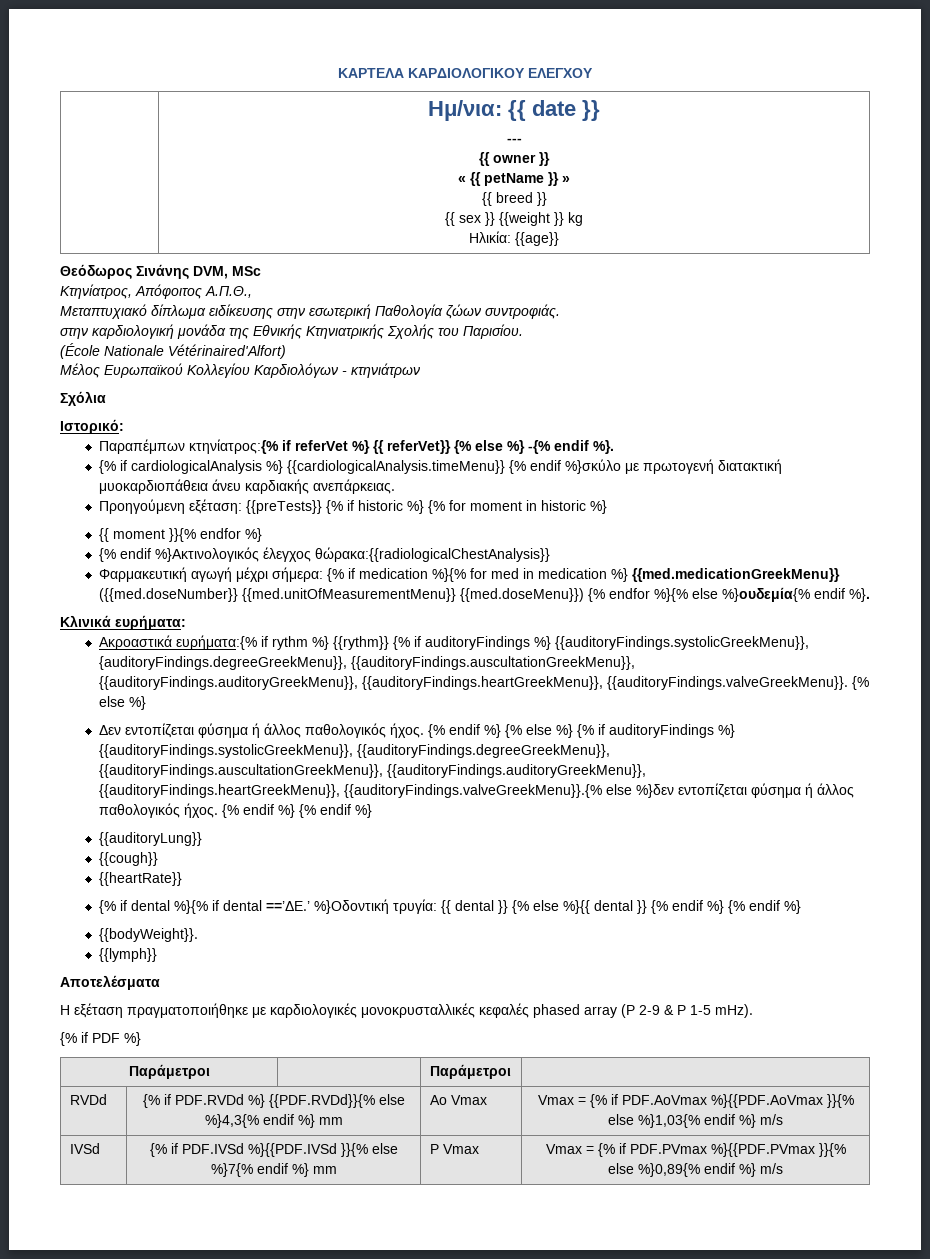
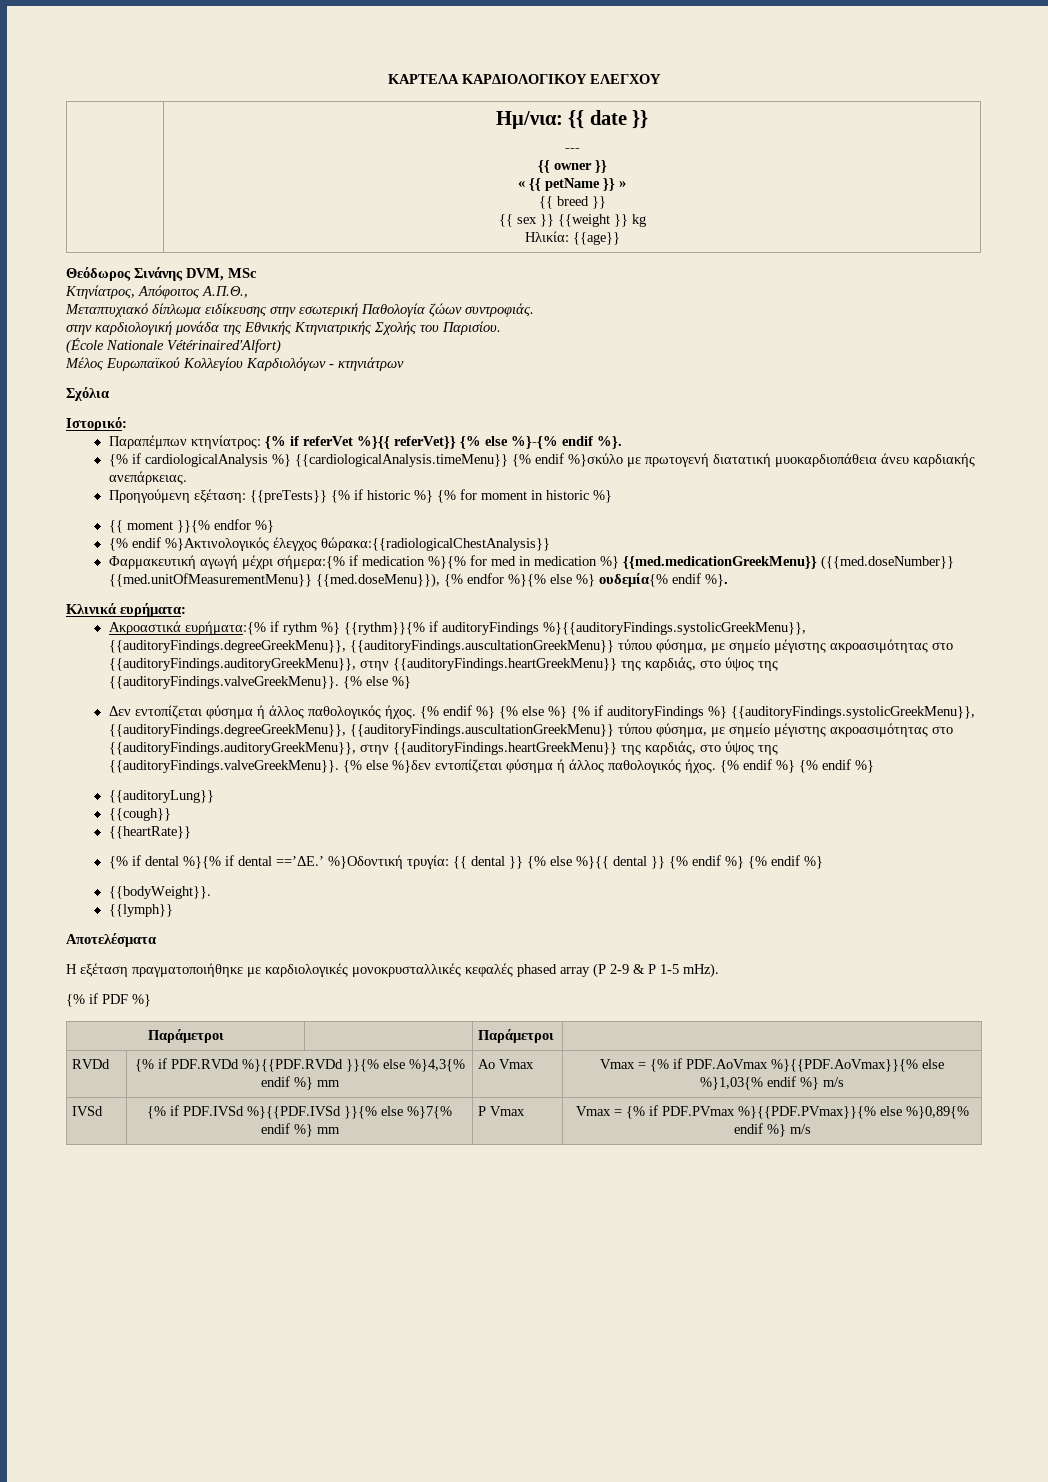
[188,439,384,454] κτηνίατρος:{% if referVet %} {{ -> [190,435,390,449] κτηνίατρος: {% if referVet %}{{
[506,440,551,454] %} -{% -> [510,436,558,449] %}-{%
[717,459,782,474] διατακτική -> [712,453,771,467] διατατική
[271,567,344,582] σήμερα: {% -> [276,555,345,569] σήμερα:{%
[459,588,584,602] {{med.doseMenu}}) -> [315,573,440,588] {{med.doseMenu}}),
[721,587,810,602] %}ουδεμία{% -> [575,573,668,587] %} ουδεμία{%
[332,636,809,650] [98,656,635,670] [98,676,603,690] {{rythm}} {% if auditoryFindings %} {{auditoryFindings.systolicGreekMenu}}, {auditoryFindings.degreeGreekMenu}}, {{auditoryFindings.auscultationGreekMenu}}, {{auditoryFindings.auditoryGreekMenu}}, {{auditoryFindings.heartGreekMenu}}, -> [343,621,806,635] [108,639,953,653] [108,657,778,671] {{rythm}}{% if auditoryFindings %}{{auditoryFindings.systolicGreekMenu}}, {{auditoryFindings.degreeGreekMenu}}, {{auditoryFindings.auscultationGreekMenu}} τύπου φύσημα, με σημείο μέγιστης ακροασιμότητας στο {{auditoryFindings.auditoryGreekMenu}}, στην {{auditoryFindings.heartGreekMenu}} της καρδιάς, στο ύψος της
[98,764,646,778] [98,784,602,798] {{auditoryFindings.auscultationGreekMenu}}, {{auditoryFindings.auditoryGreekMenu}}, {{auditoryFindings.heartGreekMenu}}, {{auditoryFindings.valveGreekMenu}}.{% -> [349,723,953,737] [108,741,778,755] [108,760,362,773] {{auditoryFindings.auscultationGreekMenu}} τύπου φύσημα, με σημείο μέγιστης ακροασιμότητας στο {{auditoryFindings.auditoryGreekMenu}}, στην {{auditoryFindings.heartGreekMenu}} της καρδιάς, στο ύψος της {{auditoryFindings.valveGreekMenu}}. {%
[247,1094,375,1108] %} {{PDF.RVDd}}{% -> [241,1059,379,1072] %}{{PDF.RVDd }}{%
[710,1094,854,1108] %}{{PDF.AoVmax }}{% -> [771,1059,918,1072] %}{{PDF.AoVmax}}{%
[710,1143,846,1157] %}{{PDF.PVmax }}{% -> [737,1106,876,1119] %}{{PDF.PVmax}}{%

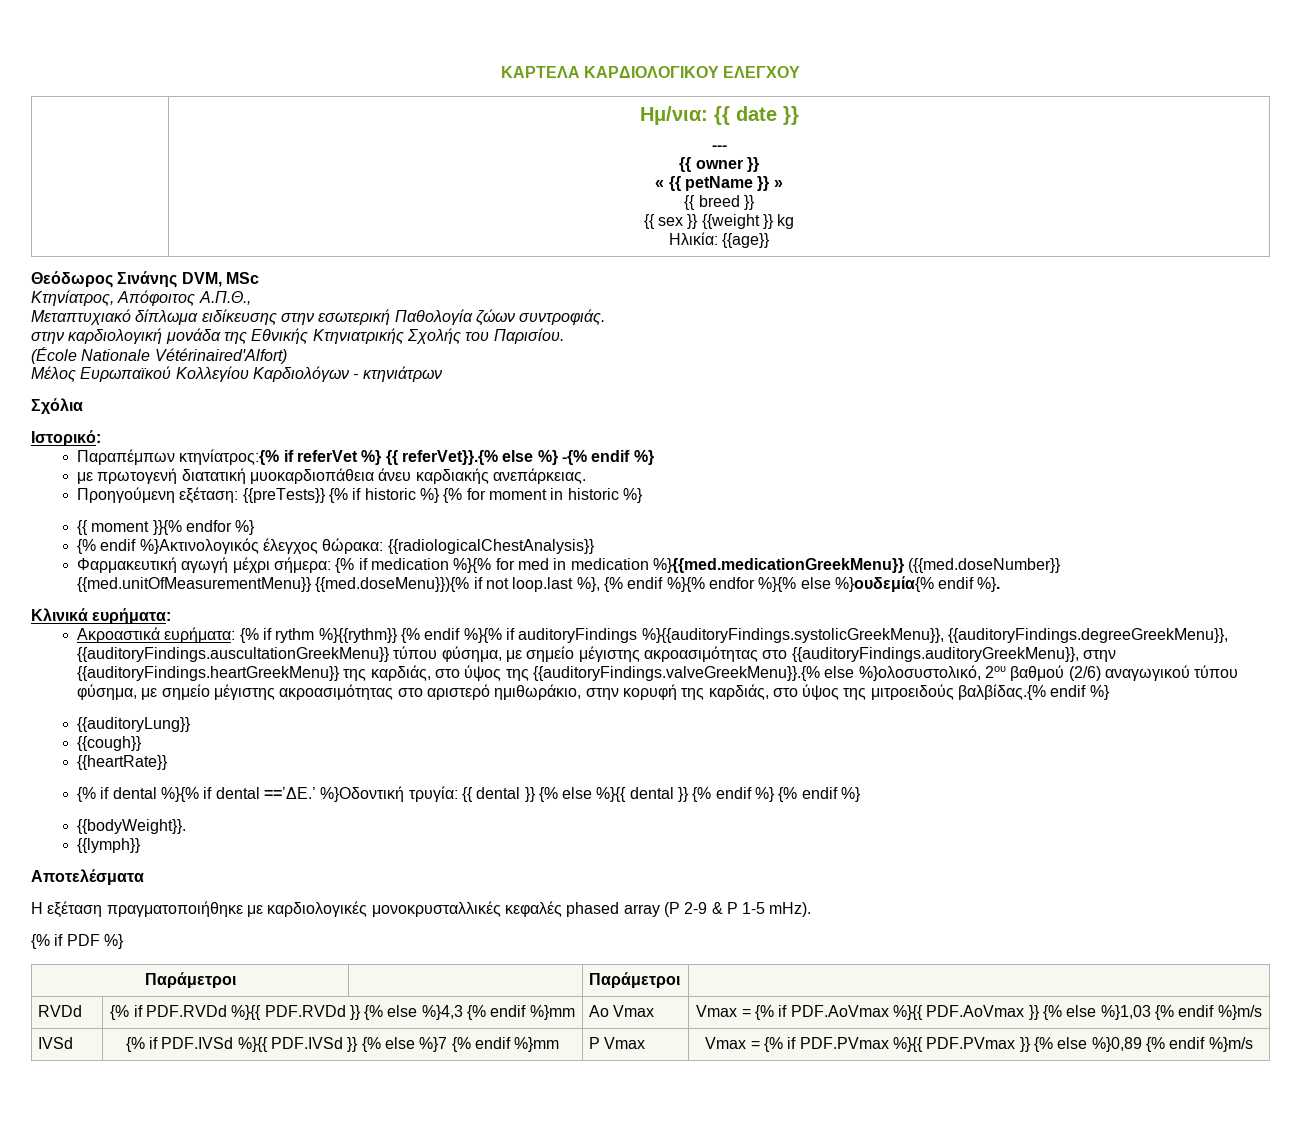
[190,435,622,449] [108,453,623,467] κτηνίατρος: {% if referVet %}{{ referVet}} {% else %}-{% endif %}. // {% if cardiologicalAnalysis %} {{cardiologicalAnalysis.timeMenu}} {% endif %}σκύλο -> [179,449,654,465] κτηνίατρος:{% if referVet %} {{ referVet}}.{% else %} -{% endif %} //
[320,537,550,551] θώρακα:{{radiologicalChestAnalysis}} -> [322,538,595,554] θώρακα: {{radiologicalChestAnalysis}}
[276,555,345,569] σήμερα:{% -> [273,557,355,573] σήμερα: {%
[599,555,954,570] [108,573,463,588] %} {{med.medicationGreekMenu}} ({{med.doseNumber}} {{med.unitOfMeasurementMenu}} {{med.doseMenu}}), {% -> [652,558,1062,573] [77,577,705,592] %}{{med.medicationGreekMenu}} ({{med.doseNumber}} {{med.unitOfMeasurementMenu}} {{med.doseMenu}}){% if not loop.last %}, {% endif %}{%
[575,573,668,587] %} ουδεμία{% -> [834,576,934,592] %}ουδεμία{%
[184,621,425,635] ευρήματα:{% if rythm %} {{rythm}}{% -> [164,627,502,643] ευρήματα: {% if rythm %}{{rythm}} {% endif %}{%
[108,676,411,689] [108,705,975,719] [108,723,953,737] [108,741,778,755] [108,759,818,773] {{auditoryFindings.valveGreekMenu}}. {% else %} // Δεν εντοπίζεται φύσημα ή άλλος παθολογικός ήχος. {% endif %} {% else %} {% if auditoryFindings %} {{auditoryFindings.systolicGreekMenu}}, {{auditoryFindings.degreeGreekMenu}}, {{auditoryFindings.auscultationGreekMenu}} τύπου φύσημα, με σημείο μέγιστης ακροασιμότητας στο {{auditoryFindings.auditoryGreekMenu}}, στην {{auditoryFindings.heartGreekMenu}} της καρδιάς, στο ύψος της {{auditoryFindings.valveGreekMenu}}. {% else %}δεν εντοπίζεται φύσημα ή άλλος παθολογικός ήχος. {% endif %} {% -> [532,665,1239,681] [77,684,1047,700] {{auditoryFindings.valveGreekMenu}}.{% else %}ολοσυστολικό, 2ου βαθμού (2/6) αναγωγικού τύπου φύσημα, με σημείο μέγιστης ακροασιμότητας στο αριστερό ημιθωράκιο, στην κορυφή της καρδιάς, στο ύψος της μιτροειδούς βαλβίδας.{%
[241,1059,465,1072] [260,1076,340,1090] %}{{PDF.RVDd }}{% else %}4,3{% endif %} mm -> [231,1005,575,1020] %}{{ PDF.RVDd }} {% else %}4,3 {% endif %}mm
[771,1059,944,1072] [700,1076,844,1090] [72,1106,104,1116] [147,1105,452,1119] [260,1123,340,1137] %}{{PDF.AoVmax}}{% else %}1,03{% endif %} m/s // IVSd | {% if PDF.IVSd %}{{PDF.IVSd }}{% else %}7{% endif %} mm -> [893,1005,1262,1020] [37,1037,73,1049] [125,1037,560,1052] %}{{ PDF.AoVmax }} {% else %}1,03 {% endif %}m/s // IVSd | {% if PDF.IVSd %}{{ PDF.IVSd }} {% else %}7 {% endif %}mm
[737,1106,969,1119] [733,1123,811,1137] %}{{PDF.PVmax}}{% else %}0,89{% endif %} m/s -> [893,1037,1253,1052] %}{{ PDF.PVmax }} {% else %}0,89 {% endif %}m/s

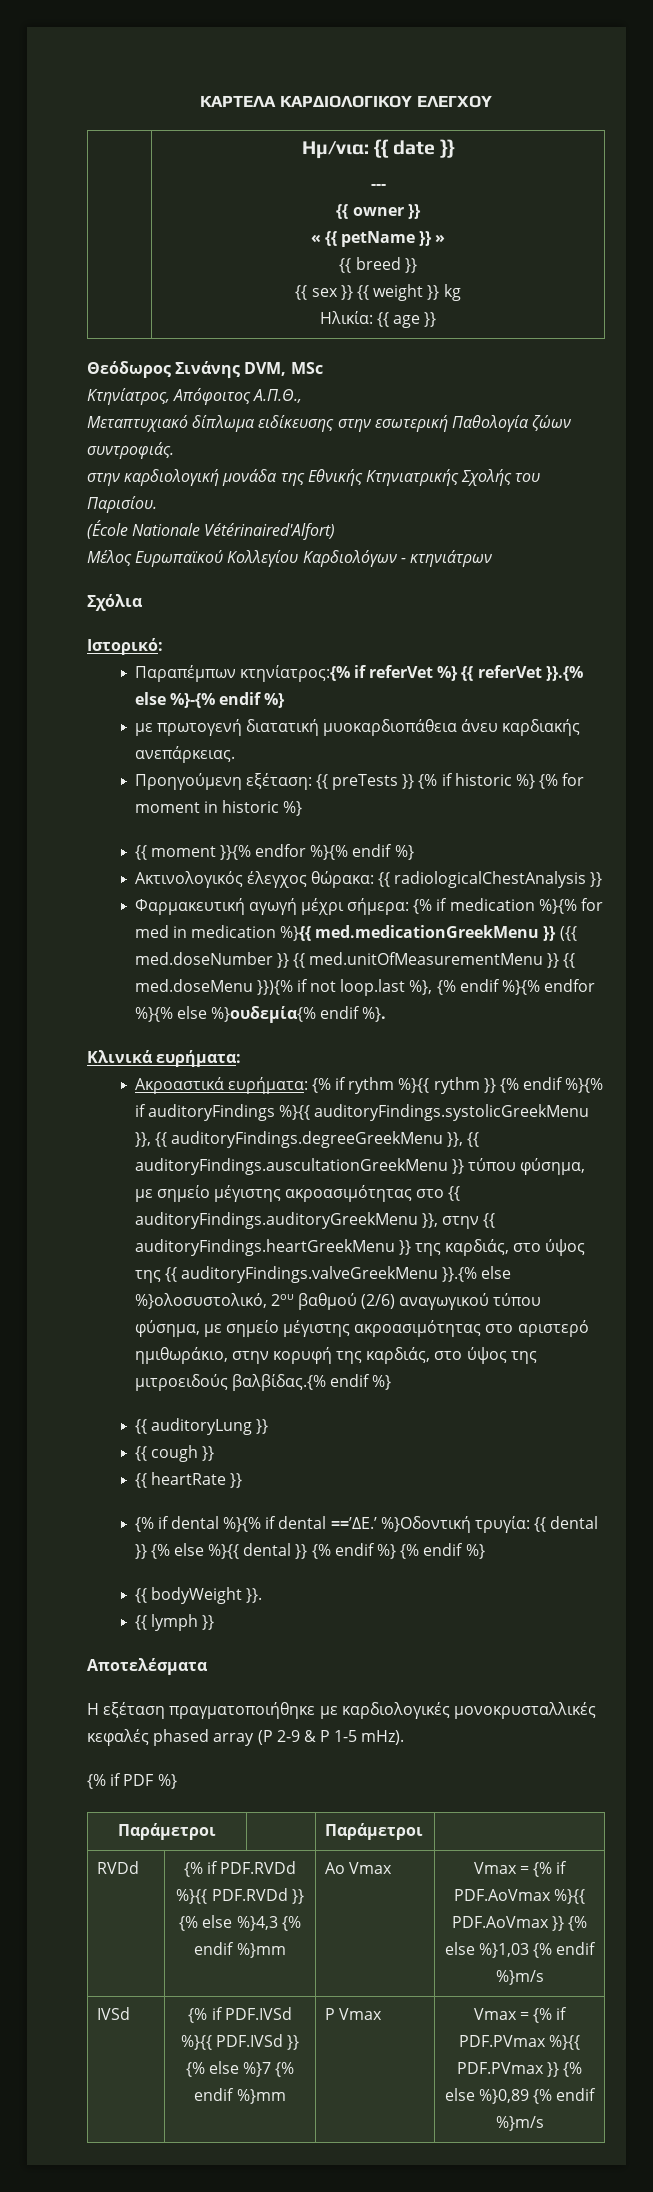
[701,214,760,229] {{weight -> [357,284,424,301] {{ weight
[722,233,771,248] {{age}} -> [376,312,437,328] {{ age }}
[401,450,587,465] referVet}}.{% else %} -{% -> [477,665,583,681] [134,692,215,708] referVet }}.{% else %}-{%
[242,488,326,503] {{preTests}} -> [315,774,415,790] {{ preTests }}
[235,520,256,535] [77,538,595,554] %} // {% endif %}Ακτινολογικός έλεγχος θώρακα: {{radiologicalChestAnalysis}} -> [310,844,414,860] [134,871,603,888] %}{% endif %} // Ακτινολογικός έλεγχος θώρακα: {{ radiologicalChestAnalysis }}
[652,558,1062,573] [77,577,470,592] %}{{med.medicationGreekMenu}} ({{med.doseNumber}} {{med.unitOfMeasurementMenu}} {{med.doseMenu}}){% -> [280,925,577,941] [134,952,576,968] [134,979,293,995] %}{{ med.medicationGreekMenu }} ({{ med.doseNumber }} {{ med.unitOfMeasurementMenu }} {{ med.doseMenu }}){%
[318,628,398,643] %}{{rythm}} -> [398,1077,496,1094] %}{{ rythm }}
[641,628,1228,643] [77,646,1116,662] [77,665,820,681] %}{{auditoryFindings.systolicGreekMenu}}, {{auditoryFindings.degreeGreekMenu}}, {{auditoryFindings.auscultationGreekMenu}} τύπου φύσημα, με σημείο μέγιστης ακροασιμότητας στο {{auditoryFindings.auditoryGreekMenu}}, στην {{auditoryFindings.heartGreekMenu}} της καρδιάς, στο ύψος της {{auditoryFindings.valveGreekMenu}}.{% -> [278,1104,590,1121] [134,1131,480,1148] [134,1158,586,1175] [134,1185,461,1202] [134,1212,496,1229] [134,1239,586,1256] [134,1266,478,1283] %}{{ auditoryFindings.systolicGreekMenu }}, {{ auditoryFindings.degreeGreekMenu }}, {{ auditoryFindings.auscultationGreekMenu }} τύπου φύσημα, με σημείο μέγιστης ακροασιμότητας στο {{ auditoryFindings.auditoryGreekMenu }}, στην {{ auditoryFindings.heartGreekMenu }} της καρδιάς, στο ύψος της {{ auditoryFindings.valveGreekMenu }}.{%
[77,717,192,732] [77,736,143,751] [77,755,169,770] {{auditoryLung}} // {{cough}} // {{heartRate}} -> [134,1418,268,1435] [134,1445,214,1462] [134,1472,242,1488] {{ auditoryLung }} // {{ cough }} // {{ heartRate }}
[77,819,187,834] [77,838,142,853] {{bodyWeight}}. // {{lymph}} -> [134,1587,262,1604] [134,1614,214,1631] {{ bodyWeight }}. // {{ lymph }}

